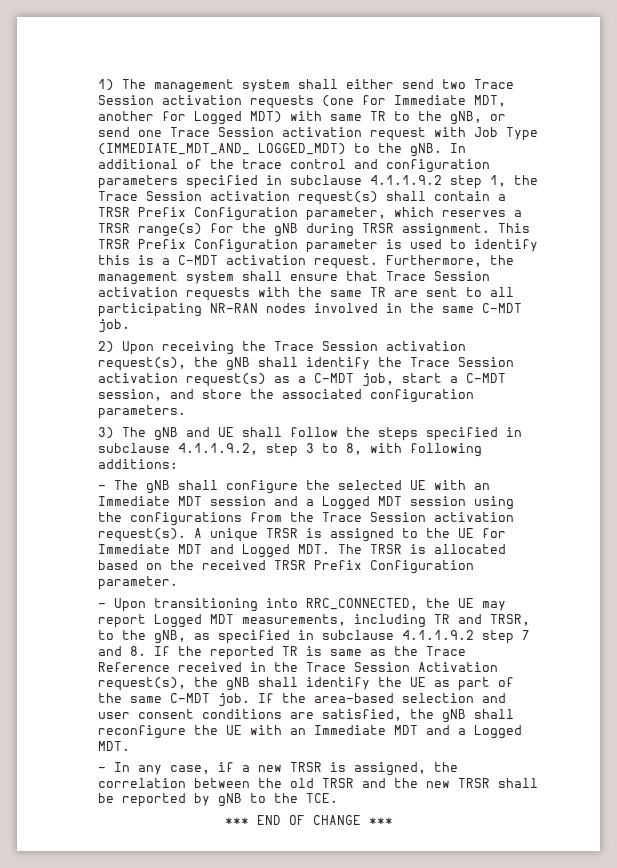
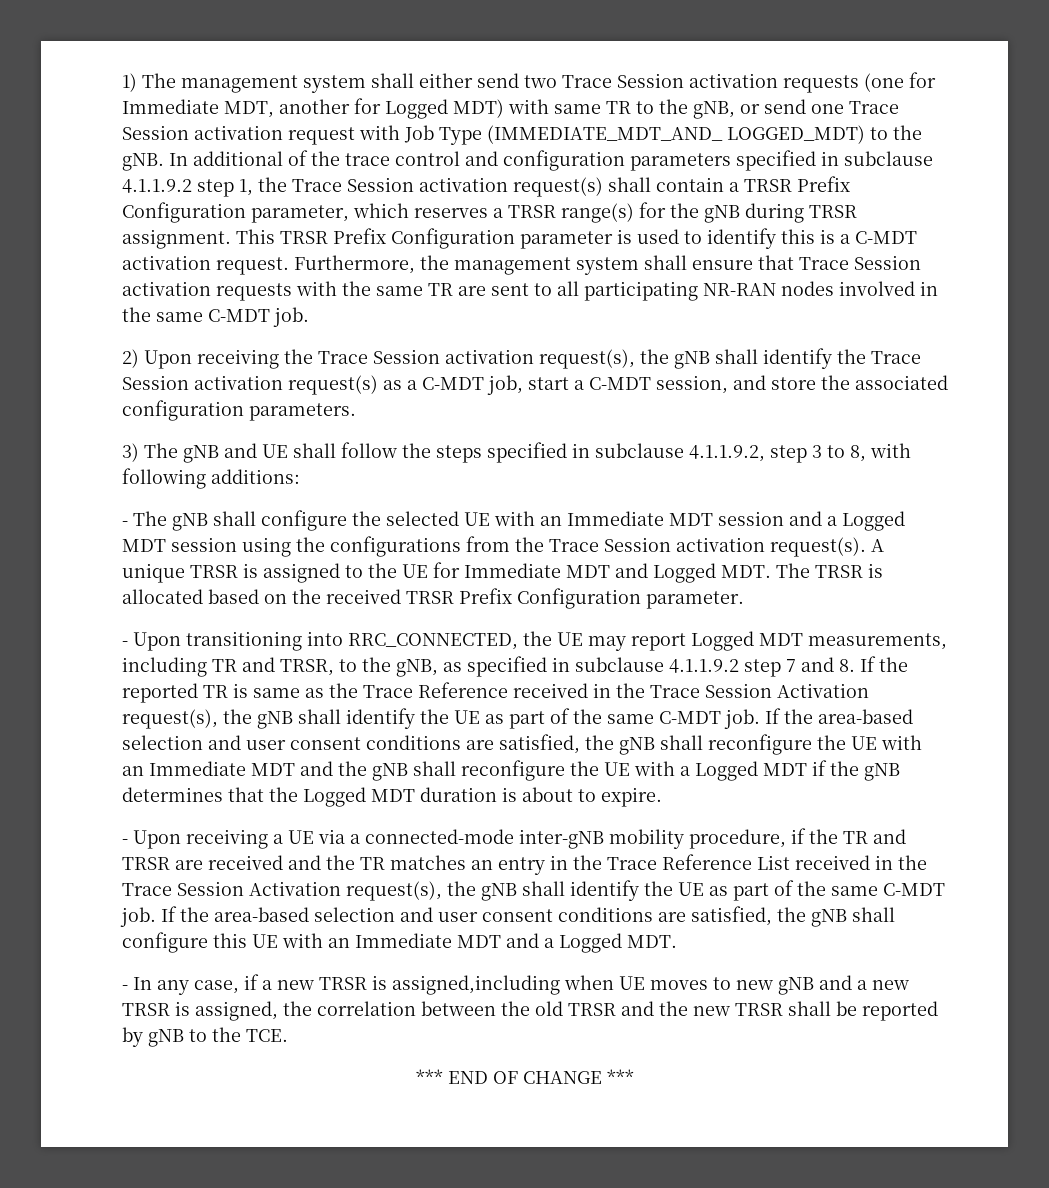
(451, 730) none -> [338,760,901,781] [122,787,663,807] [122,828,907,849] [122,854,928,875] [122,880,946,901] [120,906,896,927] [122,932,540,953] the gNB shall reconfigure the UE with a Logged MDT if the gNB determines that the Logged MDT duration is about to expire. // - Upon receiving a UE via a connected-mode inter-gNB mobility procedure, if the TR and TRSR are received and the TR matches an entry in the Trace Reference List received in the Trace Session Activation request(s), the gNB shall identify the UE as part of the same C-MDT job. If the area-based selection and user consent conditions are satisfied, the gNB shall configure this UE with an Immediate MDT and
(347, 767) none -> [392,975,910,995] [122,1001,191,1016] assigned,including when UE moves to new gNB and a new TRSR is

